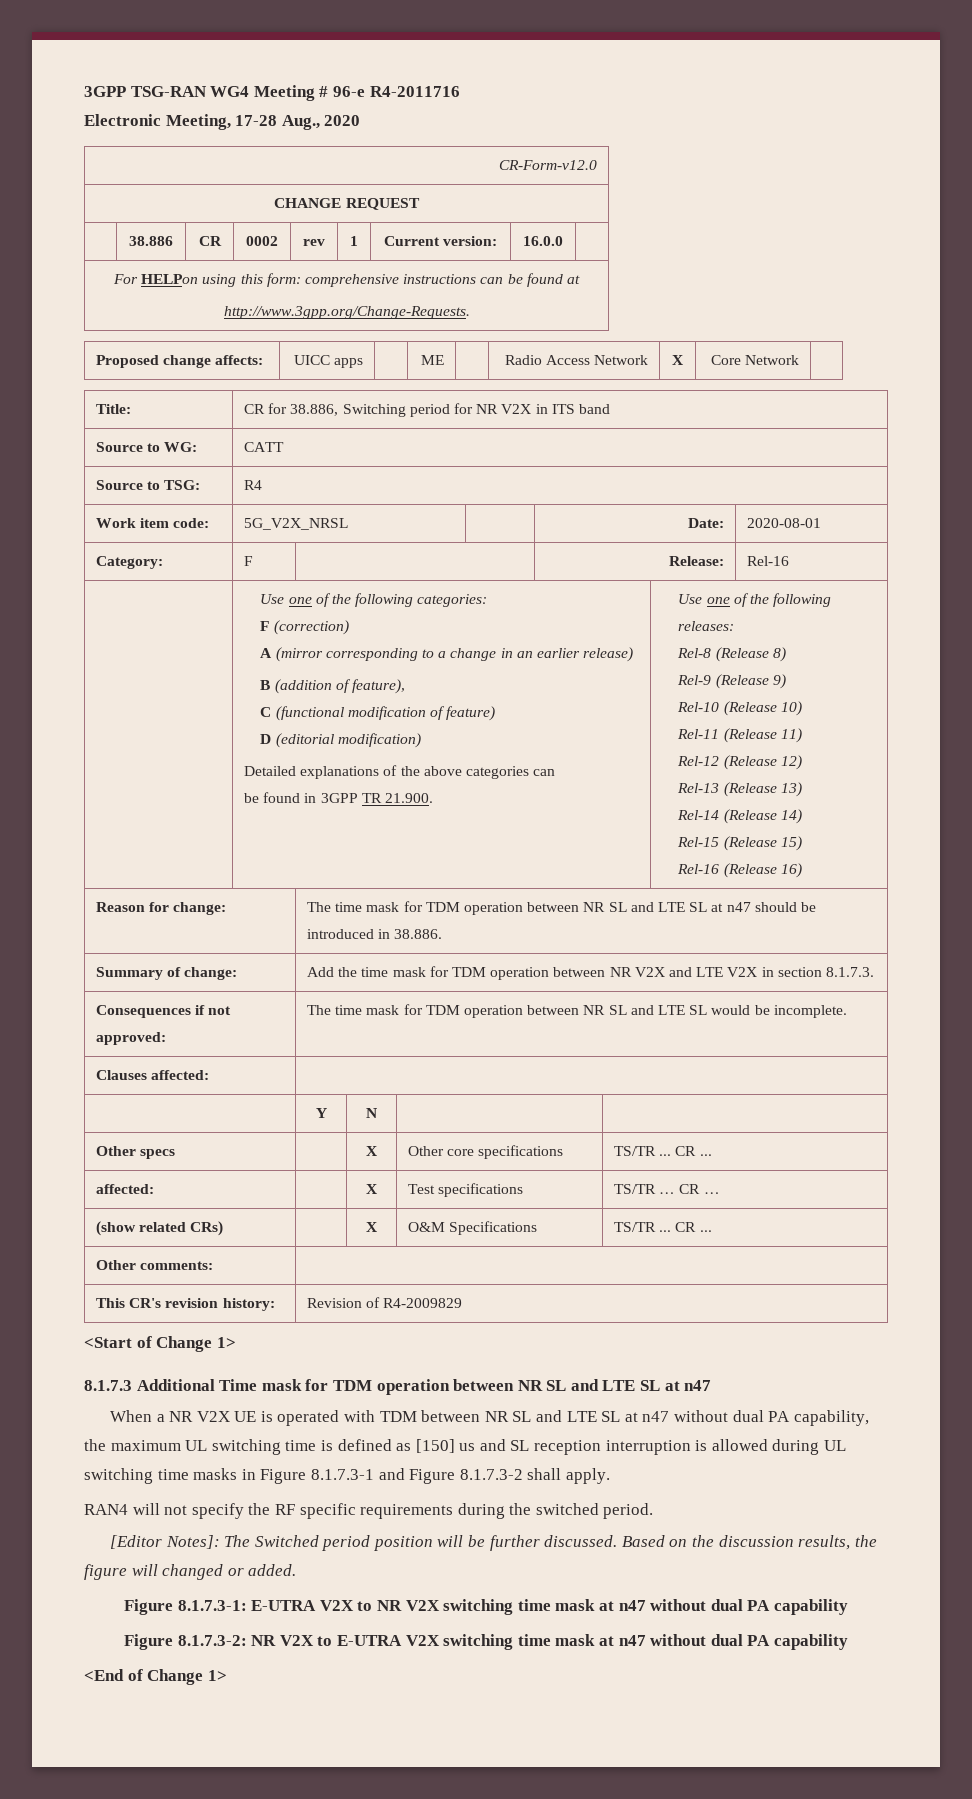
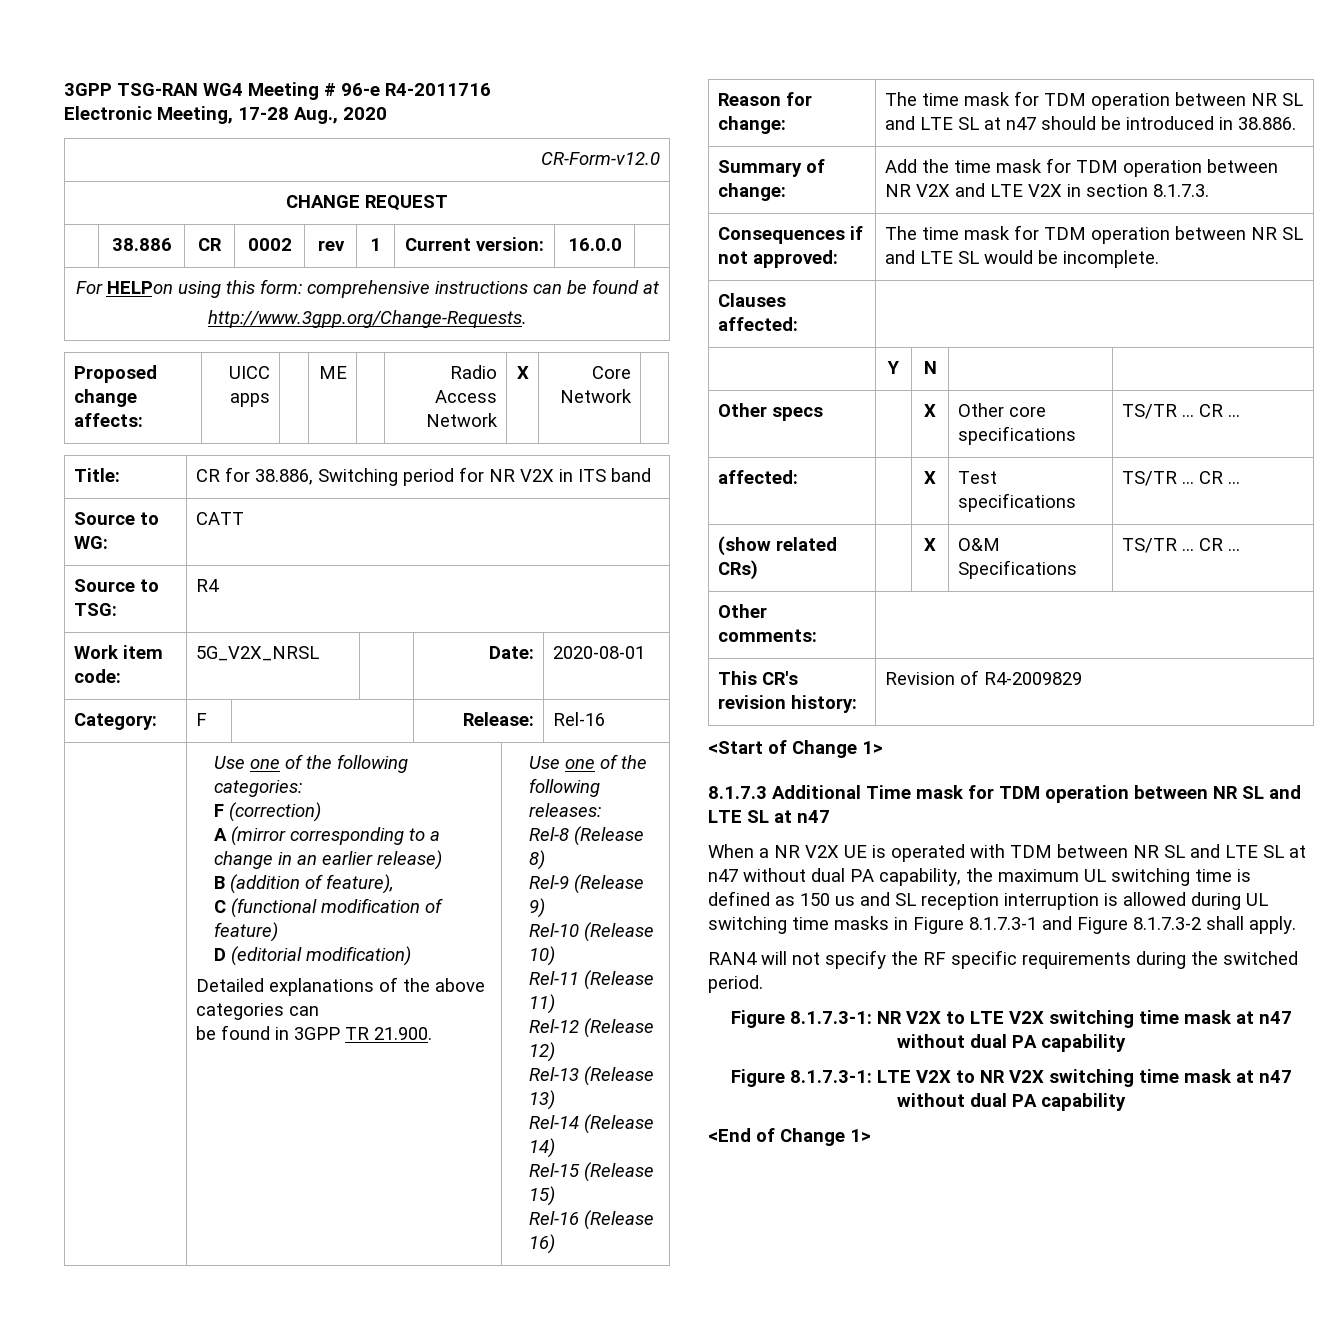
[415,1439,455,1453] [150] -> [800,893,830,906] 150
[109,1535,877,1551] [84,1564,297,1580] [124,1599,403,1615] // [Editor Notes]: The Switched period position will be further discussed. Based on the discussion results, the figure will changed or added. // Figure 8.1.7.3-1: E-UTRA V2X to NR -> [730,1010,1004,1028] // Figure 8.1.7.3-1: NR V2X to LTE
[177,1635,403,1646] 8.1.7.3-2: NR V2X to E-UTRA -> [789,1070,1005,1083] 8.1.7.3-1: LTE V2X to NR

